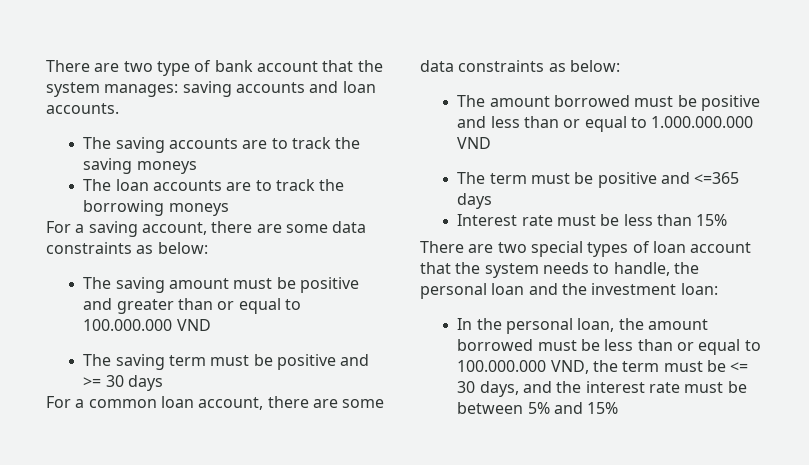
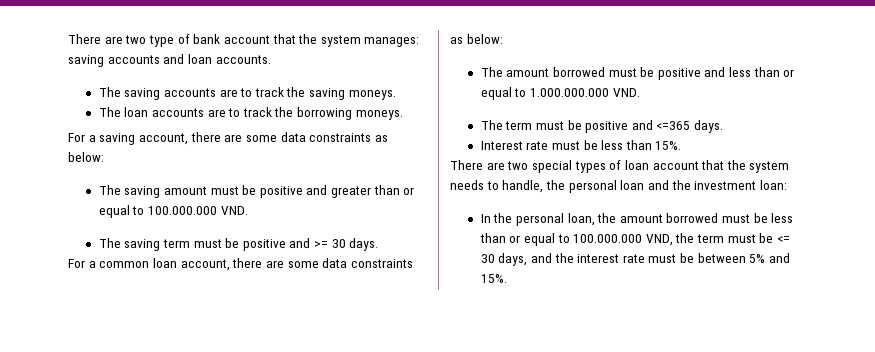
[136,161,197,174] moneys -> [348,90,396,100] moneys.
[168,203,229,216] moneys -> [355,110,403,120] moneys.
[176,319,211,331] VND -> [220,206,248,215] VND.
[128,375,164,391] days -> [349,238,379,251] days.
[457,137,492,149] VND -> [612,88,640,97] VND.
[457,193,493,209] days -> [694,120,724,133] days.
[696,214,728,226] 15% -> [655,141,682,150] 15%.
[587,402,619,414] 15% -> [480,274,507,283] 15%.

